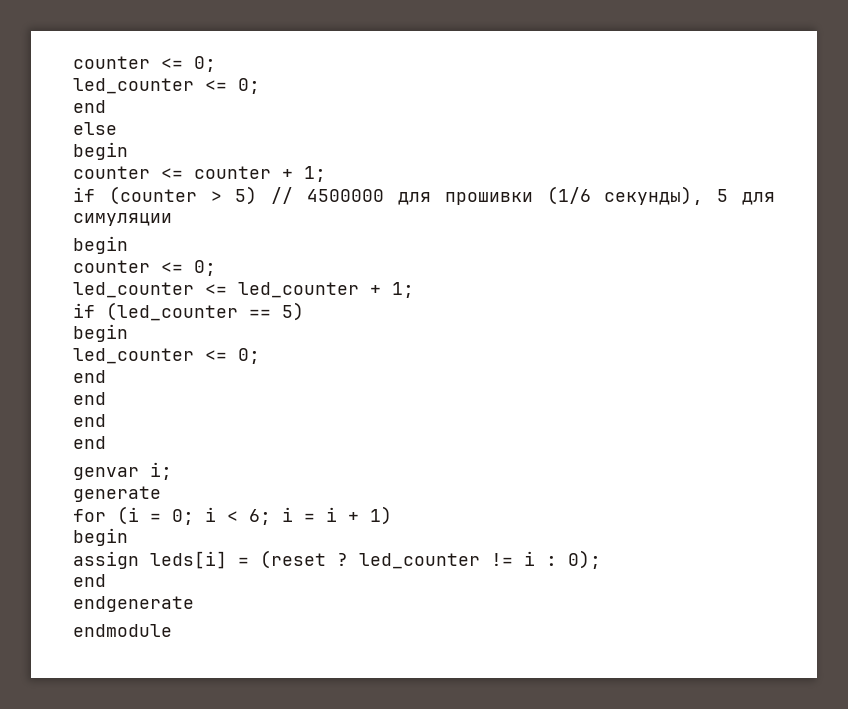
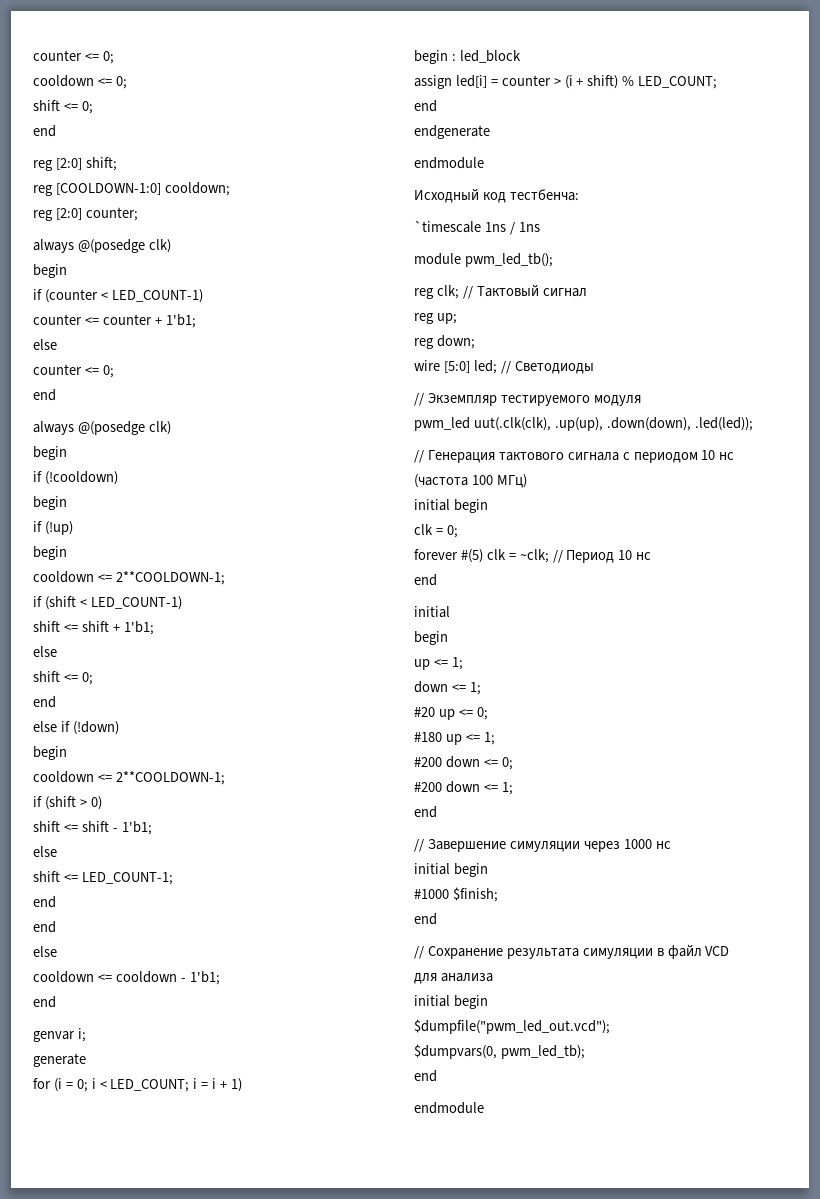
[73,56,216,72] [73,78,194,94] counter <= 0; // led_counter -> [33,50,114,64] [33,75,127,89] [33,100,93,114] [33,125,56,137] [33,157,117,171] [33,182,230,196] [33,207,138,221] [33,239,171,253] [33,264,67,278] [33,289,203,303] [33,314,196,328] [33,339,57,350] [33,364,114,378] [33,389,56,401] [33,421,171,435] [33,446,67,460] [33,471,118,485] [33,496,67,510] [33,521,73,535] [33,546,67,560] [33,571,225,585] [33,596,182,610] [33,621,154,635] [33,646,57,657] [33,671,60,682] counter <= 0; // cooldown <= 0; // shift <= 0; // end // reg [2:0] shift; // reg [COOLDOWN-1:0] cooldown; // reg [2:0] counter; // always @(posedge clk) // begin // if (counter < LED_COUNT-1) // counter <= counter + 1'b1; // else // counter <= 0; // end // always @(posedge clk) // begin // if (!cooldown) // begin // if (!up) // begin // cooldown <= 2**COOLDOWN-1; // if (shift < LED_COUNT-1) // shift <= shift + 1'b1; // else // shift
[73,142,128,160] [73,166,326,182] [73,186,776,205] [73,213,172,226] [73,236,128,254] [73,260,216,276] [73,282,414,298] [73,302,304,321] [73,324,128,342] [73,348,260,364] [73,370,106,383] [73,392,106,405] [73,414,106,427] // begin // counter <= counter + 1; // if (counter > 5) // 4500000 для прошивки (1/6 секунды), 5 для симуляции // begin // counter <= 0; // led_counter <= led_counter + 1; // if (led_counter == 5) // begin // led_counter <= 0; // end // end // end -> [60,721,119,735] [33,746,67,760] [33,771,225,785] [33,796,102,810] [33,821,152,835] [33,846,57,857] [33,871,173,885] [33,896,56,908] [33,921,56,933] [33,946,57,957] [33,971,220,985] if (!down) // begin // cooldown <= 2**COOLDOWN-1; // if (shift > 0) // shift <= shift - 1'b1; // else // shift <= LED_COUNT-1; // end // end // else // cooldown <= cooldown - 1'b1;
[249,509,271,525] 6; -> [110,1079,190,1092] LED_COUNT;
(128, 537) none -> [451,50,521,63] : led_block
[150,550,601,569] [73,574,106,587] [73,596,194,612] leds[i] = (reset ? led_counter != i : 0); // end // endgenerate -> [455,75,718,89] [414,100,437,112] [414,125,490,139] [414,157,484,169] [414,188,579,203] [414,221,540,235] [414,253,553,267] [414,284,587,299] [414,313,457,324] [414,335,475,349] [414,360,594,374] [414,393,641,406] [414,417,753,431] [414,450,735,463] [414,474,527,488] [414,499,488,513] [414,524,458,538] [414,549,652,563] [414,574,437,586] [414,606,450,618] [414,631,448,645] [414,657,463,670] [414,681,481,695] [414,707,488,720] [414,732,495,745] [414,756,513,770] [414,781,513,795] [414,806,437,818] [414,839,671,852] [414,863,488,877] [414,887,498,902] [414,913,437,925] [414,944,730,959] [414,973,493,984] [414,995,488,1009] [414,1019,610,1034] [414,1044,585,1059] [414,1070,437,1082] led[i] = counter > (i + shift) % LED_COUNT; // end // endgenerate // endmodule // Исходный код тестбенча: // `timescale 1ns / 1ns // module pwm_led_tb(); // reg clk; // Тактовый сигнал // reg up; // reg down; // wire [5:0] led; // Светодиоды // // Экземпляр тестируемого модуля // pwm_led uut(.clk(clk), .up(up), .down(down), .led(led)); // // Генерация тактового сигнала с периодом 10 нс (частота 100 МГц) // initial begin // clk = 0; // forever #(5) clk = ~clk; // Период 10 нс // end // initial // begin // up <= 1; // down <= 1; // #20 up <= 0; // #180 up <= 1; // #200 down <= 0; // #200 down <= 1; // end // // Завершение симуляции через 1000 нс // initial begin // #1000 $finish; // end // // Сохранение результата симуляции в файл VCD для анализа // initial begin // $dumpfile("pwm_led_out.vcd"); // $dumpvars(0, pwm_led_tb); // end

